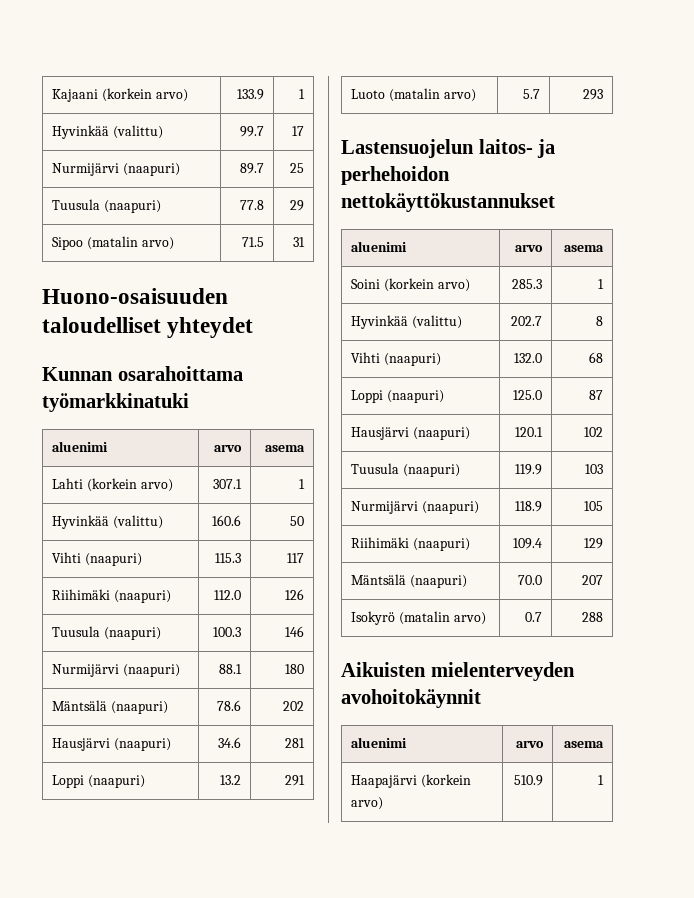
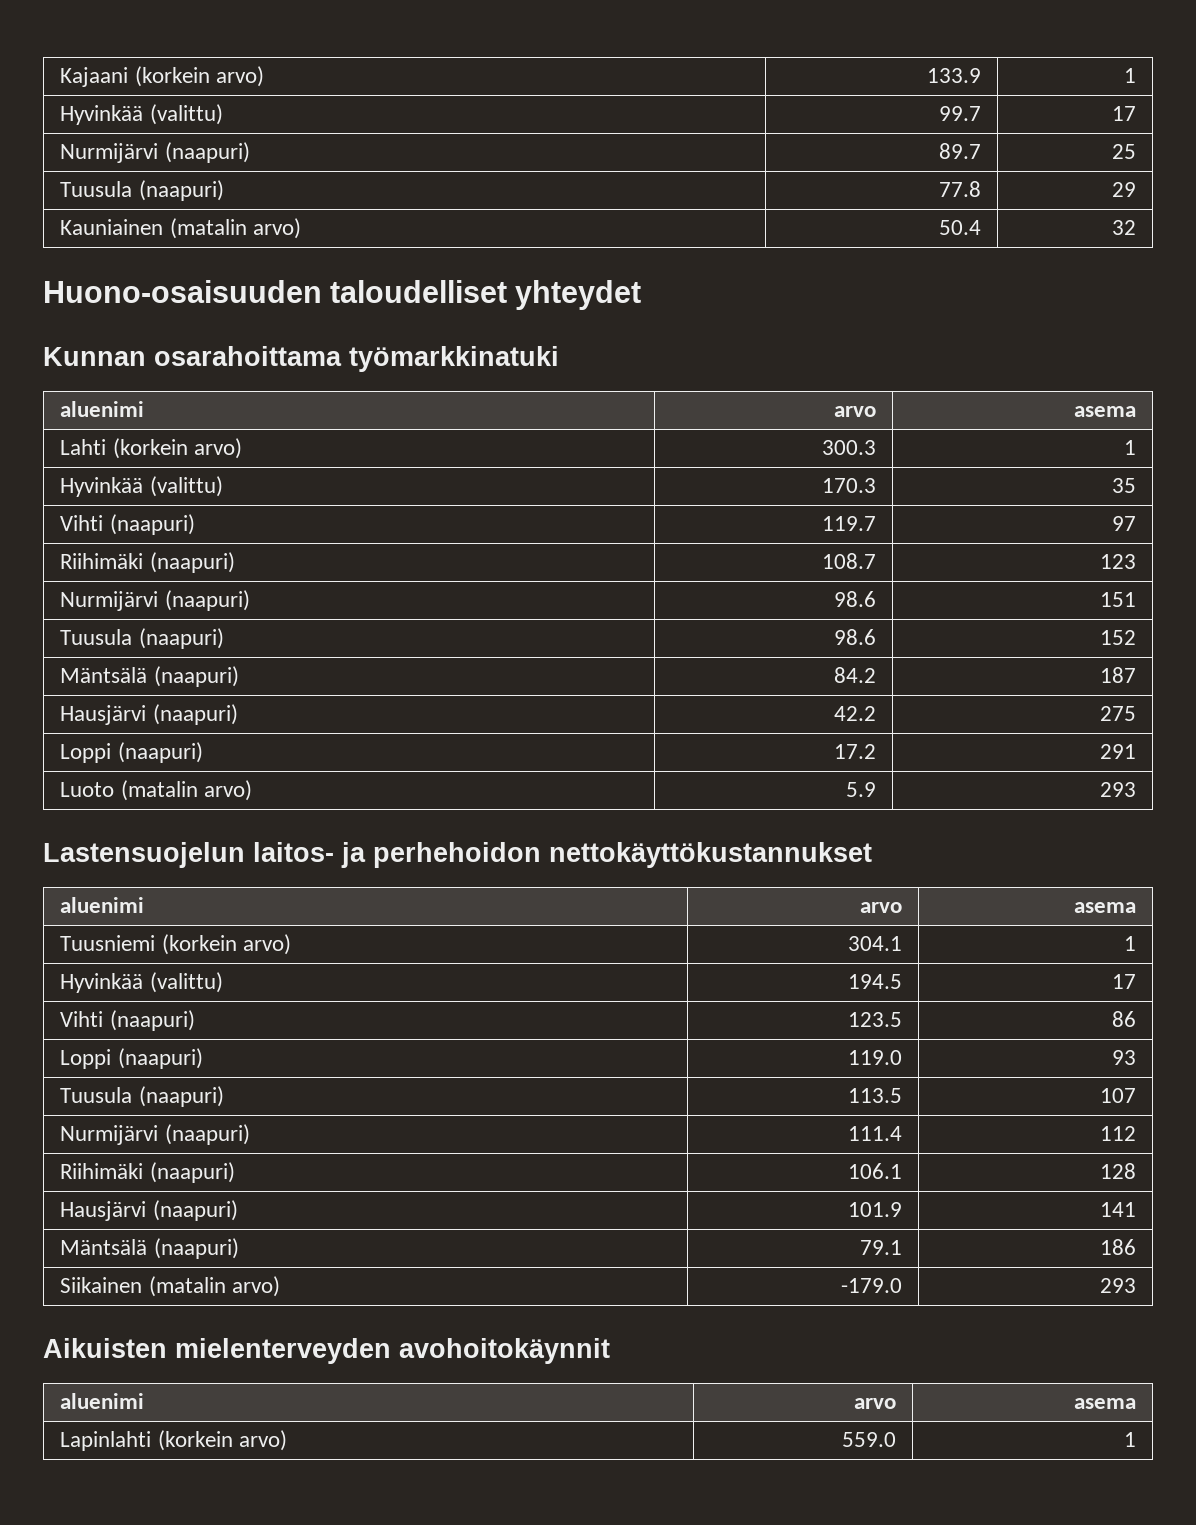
[51,236,174,250] [242,237,265,247] [293,237,306,247] Sipoo (matalin arvo) | 71.5 | 31 -> [60,218,301,239] [938,220,981,235] [1111,220,1136,235] Kauniainen (matalin arvo) | 50.4 | 32
[213,479,243,489] [299,479,306,489] [51,515,163,529] [212,515,242,526] [290,516,305,526] [51,552,142,566] [215,553,242,563] [287,553,305,563] [51,589,171,603] [214,590,242,600] [285,589,305,600] [51,626,161,640] [213,627,242,637] [285,626,305,637] [51,664,180,677] [219,664,243,674] [285,664,305,674] [51,700,168,714] [217,700,242,711] [283,701,305,711] [51,738,171,751] [218,737,242,748] [285,738,306,748] [51,775,145,788] [220,775,242,785] 307.1 | 1 // Hyvinkää (valittu) | 160.6 | 50 // Vihti (naapuri) | 115.3 | 117 // Riihimäki (naapuri) | 112.0 | 126 // Tuusula (naapuri) | 100.3 | 146 // Nurmijärvi (naapuri) | 88.1 | 180 // Mäntsälä (naapuri) | 78.6 | 202 // Hausjärvi (naapuri) | 34.6 | 281 // Loppi (naapuri) | 13.2 -> [821,440,876,455] [1123,440,1136,455] [60,476,223,497] [821,478,876,493] [1111,478,1136,493] [60,514,195,535] [821,516,876,531] [1111,516,1136,531] [60,552,235,573] [821,553,876,569] [1099,554,1136,569] [60,590,250,611] [833,591,876,607] [1099,592,1136,607] [60,628,224,649] [833,629,876,645] [1099,630,1136,645] [60,666,239,687] [833,667,876,683] [1099,667,1136,683] [60,704,238,725] [833,706,876,721] [1099,706,1136,721] [60,742,203,763] [833,744,876,759] 300.3 | 1 // Hyvinkää (valittu) | 170.3 | 35 // Vihti (naapuri) | 119.7 | 97 // Riihimäki (naapuri) | 108.7 | 123 // Nurmijärvi (naapuri) | 98.6 | 151 // Tuusula (naapuri) | 98.6 | 152 // Mäntsälä (naapuri) | 84.2 | 187 // Hausjärvi (naapuri) | 42.2 | 275 // Loppi (naapuri) | 17.2
[523,89,541,99] 5.7 -> [845,782,876,797] 5.9
[350,278,470,292] [512,279,543,289] [598,279,605,289] [350,315,462,329] [511,316,543,326] [596,316,604,326] [350,352,441,366] [514,353,543,363] [589,352,604,363] [350,390,444,403] [513,390,543,400] [589,390,604,400] [350,427,470,440] [515,427,544,437] [584,427,604,437] [350,463,460,477] [515,464,543,475] [585,464,604,474] [350,501,479,514] [515,501,543,512] [584,501,604,511] [350,537,470,551] [513,538,543,549] [584,538,604,549] [350,574,467,588] [518,575,543,585] [582,575,604,585] [350,611,486,625] [525,612,543,622] [582,612,604,622] Soini (korkein arvo) | 285.3 | 1 // Hyvinkää (valittu) | 202.7 | 8 // Vihti (naapuri) | 132.0 | 68 // Loppi (naapuri) | 125.0 | 87 // Hausjärvi (naapuri) | 120.1 | 102 // Tuusula (naapuri) | 119.9 | 103 // Nurmijärvi (naapuri) | 118.9 | 105 // Riihimäki (naapuri) | 109.4 | 129 // Mäntsälä (naapuri) | 70.0 | 207 // Isokyrö (matalin arvo) | 0.7 | 288 -> [60,934,291,955] [847,936,902,951] [1123,936,1136,951] [60,972,223,993] [847,974,902,989] [1111,974,1136,989] [60,1010,195,1031] [847,1012,902,1027] [1111,1011,1136,1027] [60,1048,203,1069] [847,1050,902,1065] [1111,1050,1136,1065] [60,1086,224,1107] [847,1088,902,1103] [1099,1088,1136,1103] [60,1124,250,1145] [847,1126,902,1141] [1099,1126,1136,1141] [60,1162,235,1183] [847,1163,902,1179] [1099,1163,1136,1179] [60,1200,238,1221] [847,1202,902,1217] [1099,1202,1136,1217] [60,1238,239,1259] [859,1240,902,1255] [1099,1239,1136,1255] [60,1276,280,1297] [840,1278,902,1293] [1099,1278,1136,1293] Tuusniemi (korkein arvo) | 304.1 | 1 // Hyvinkää (valittu) | 194.5 | 17 // Vihti (naapuri) | 123.5 | 86 // Loppi (naapuri) | 119.0 | 93 // Tuusula (naapuri) | 113.5 | 107 // Nurmijärvi (naapuri) | 111.4 | 112 // Riihimäki (naapuri) | 106.1 | 128 // Hausjärvi (naapuri) | 101.9 | 141 // Mäntsälä (naapuri) | 79.1 | 186 // Siikainen (matalin arvo) | -179.0 | 293
[350,774,471,788] [350,797,383,810] [514,775,544,786] Haapajärvi (korkein arvo) | 510.9 -> [60,1430,287,1451] [841,1432,896,1447] Lapinlahti (korkein arvo) | 559.0

